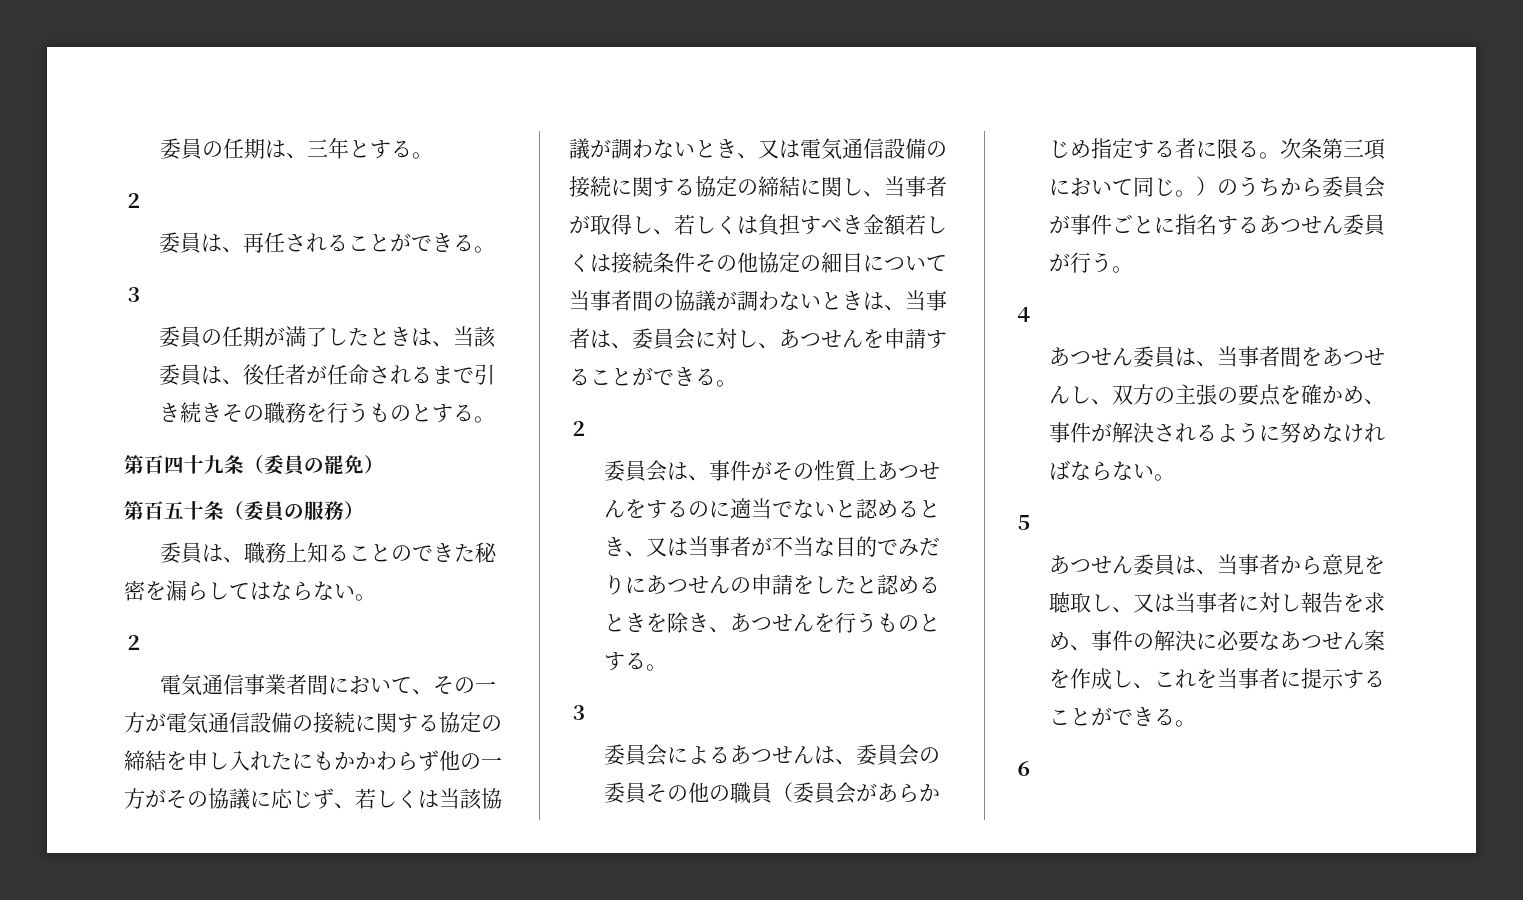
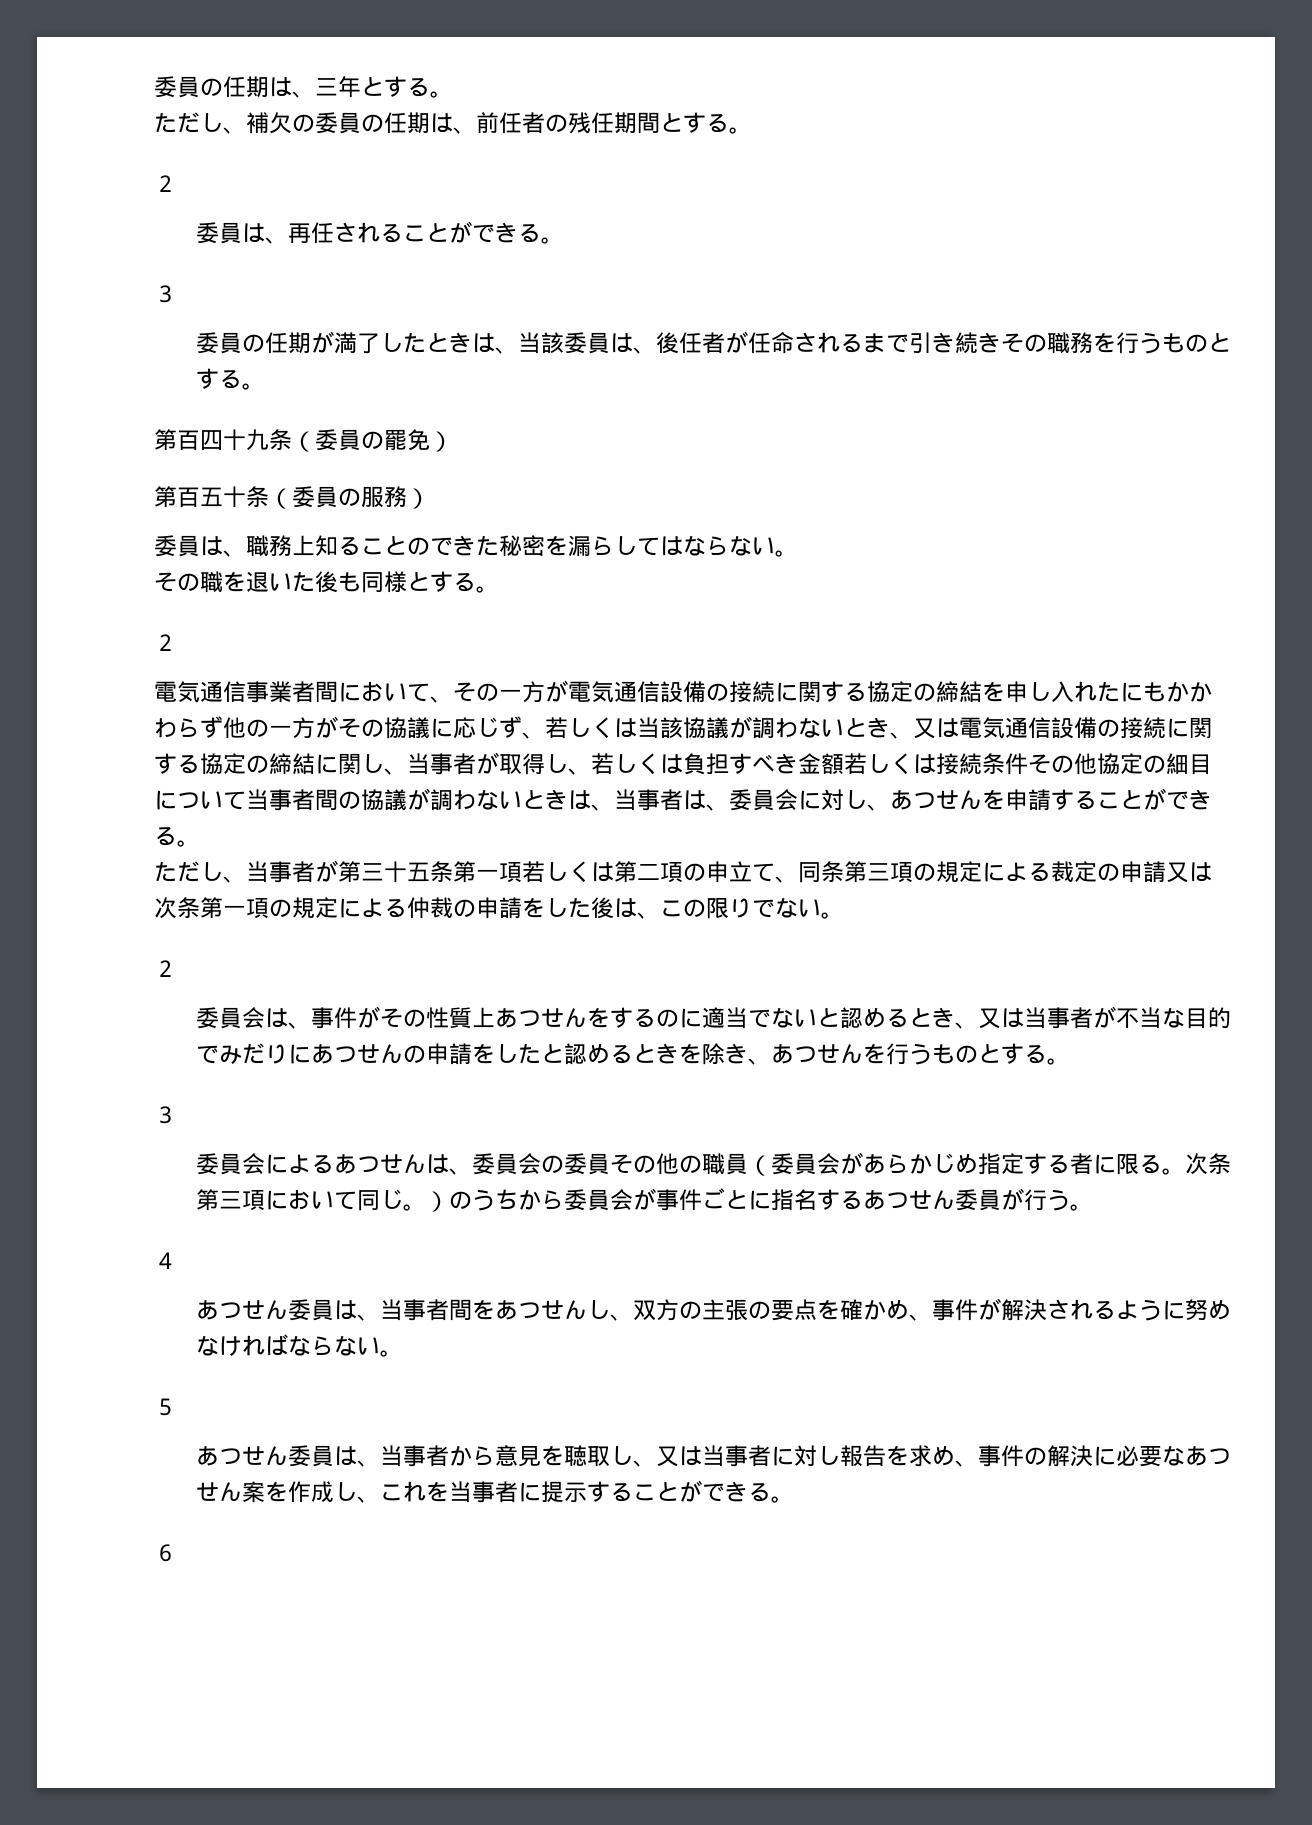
(433, 155) none -> [154,112,752,134] // ただし、補欠の委員の任期は、前任者の残任期間とする。
(376, 597) none -> [154,571,499,593] // その職を退いた後も同様とする。
(737, 383) none -> [154,860,1212,883] [154,897,844,919] // ただし、当事者が第三十五条第一項若しくは第二項の申立て、同条第三項の規定による裁定の申請又は次条第一項の規定による仲裁の申請をした後は、この限りでない。

